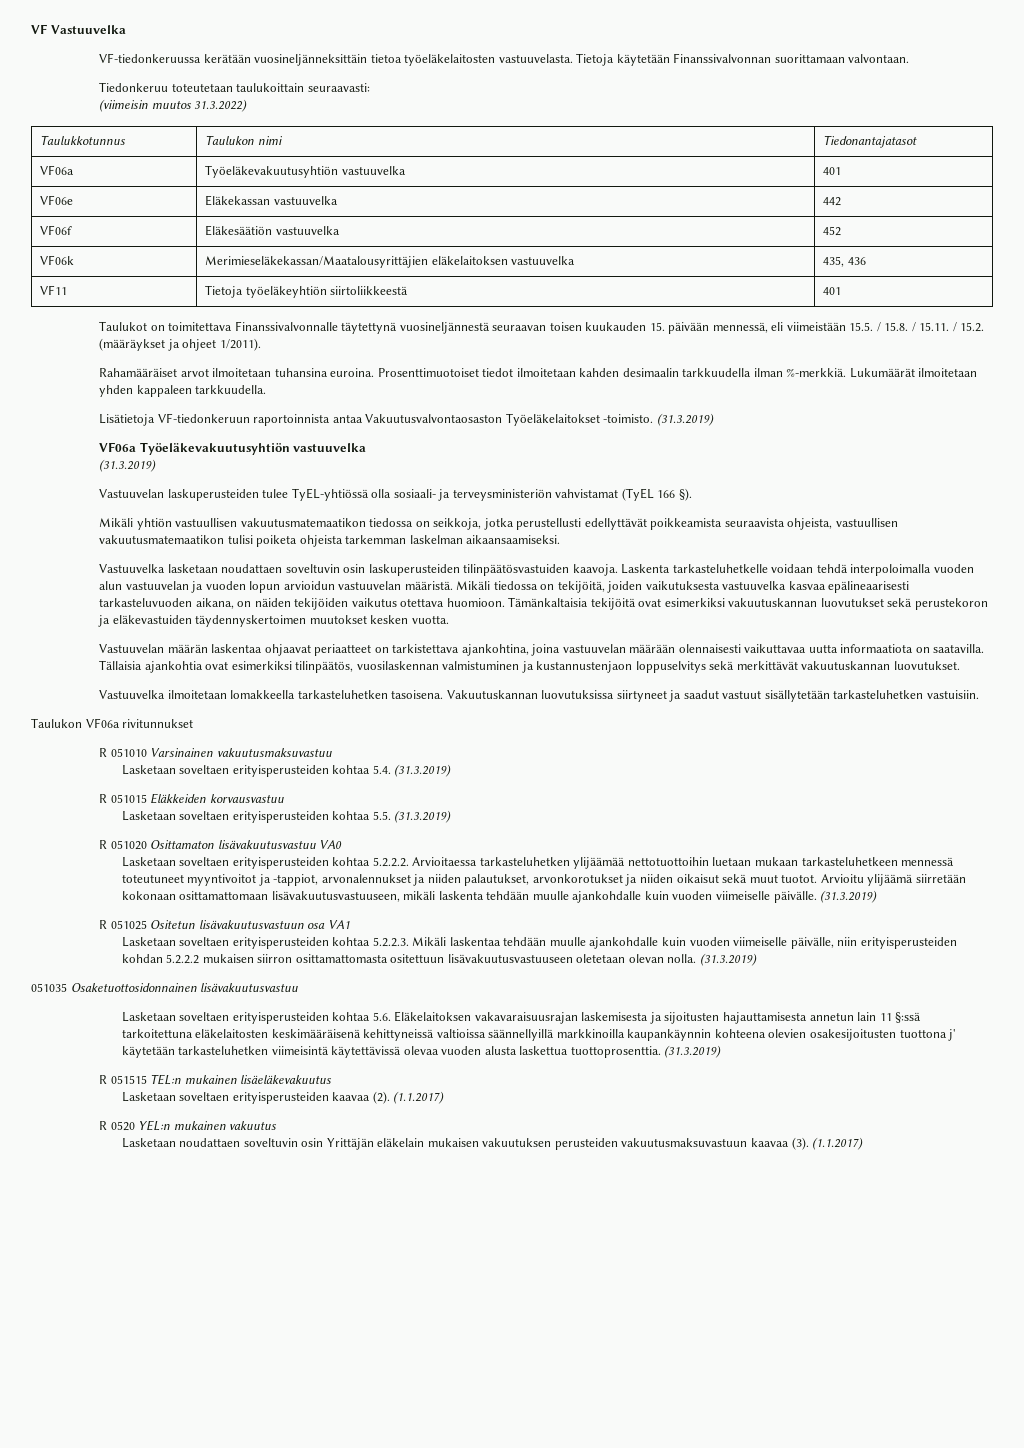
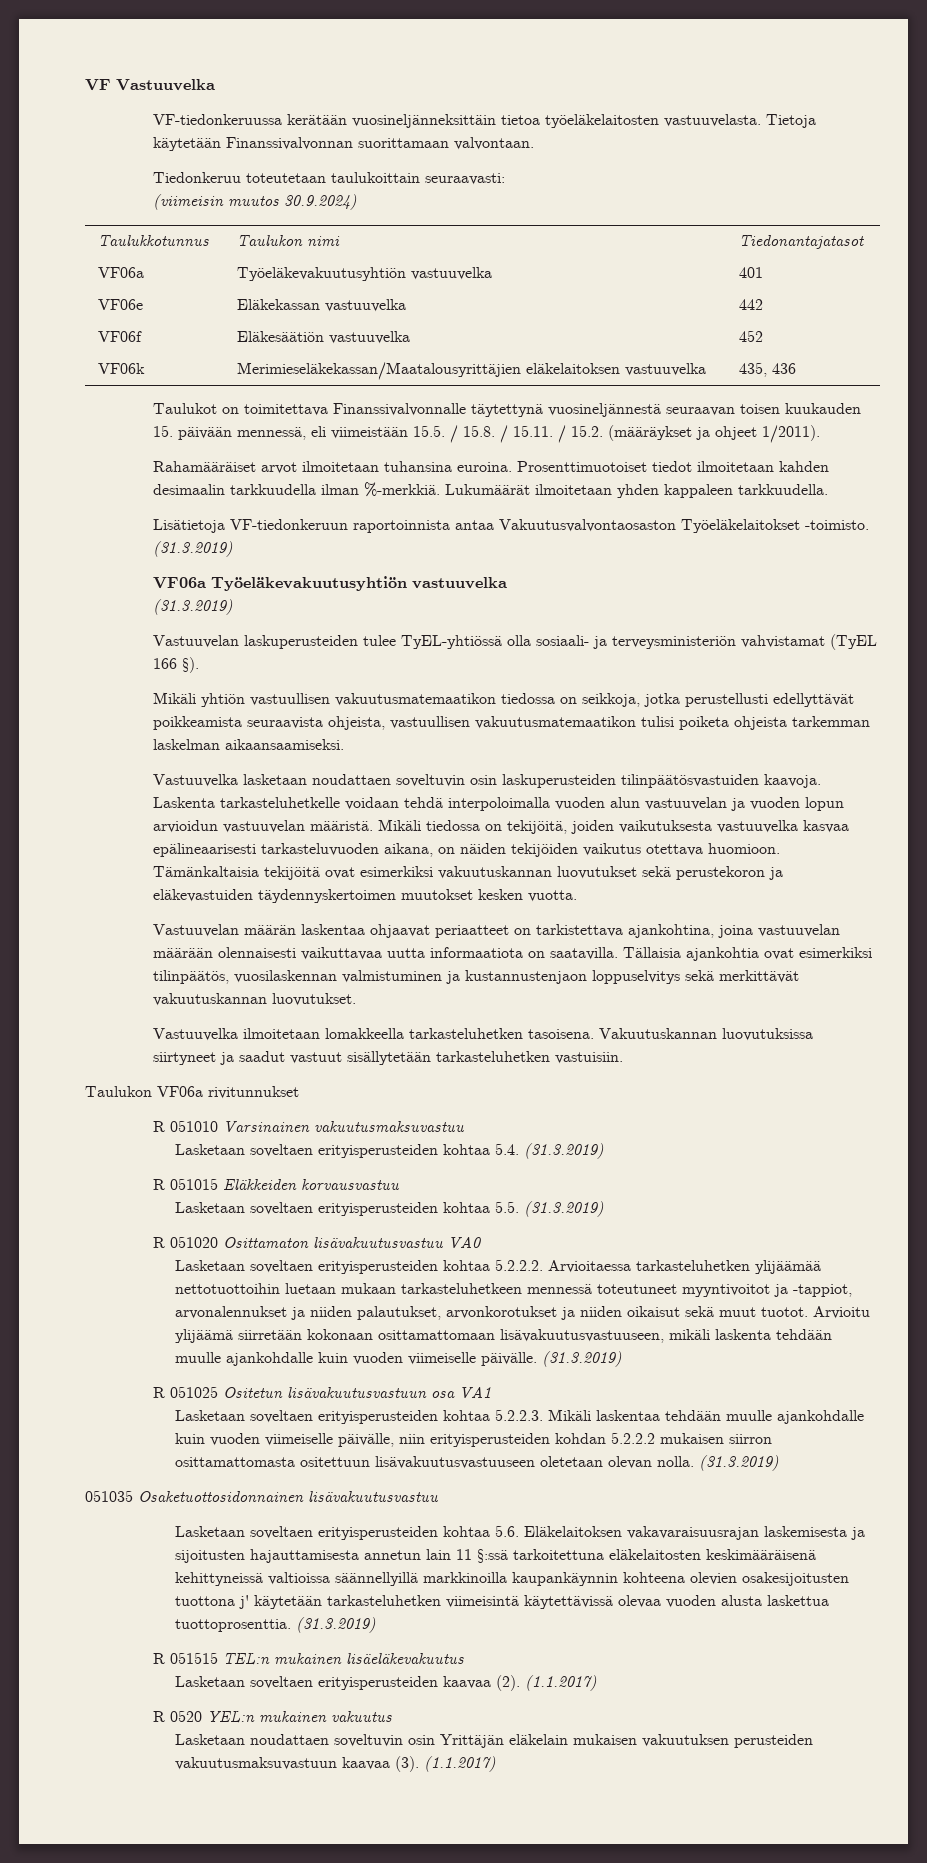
[194,99,248,112] 31.3.2022) -> [283,194,357,210] 30.9.2024)
[40,285,68,295] [205,285,409,298] [823,287,842,295] // VF11 | Tietoja työeläkeyhtiön siirtoliikkeestä | 401 -> (796, 368) none

